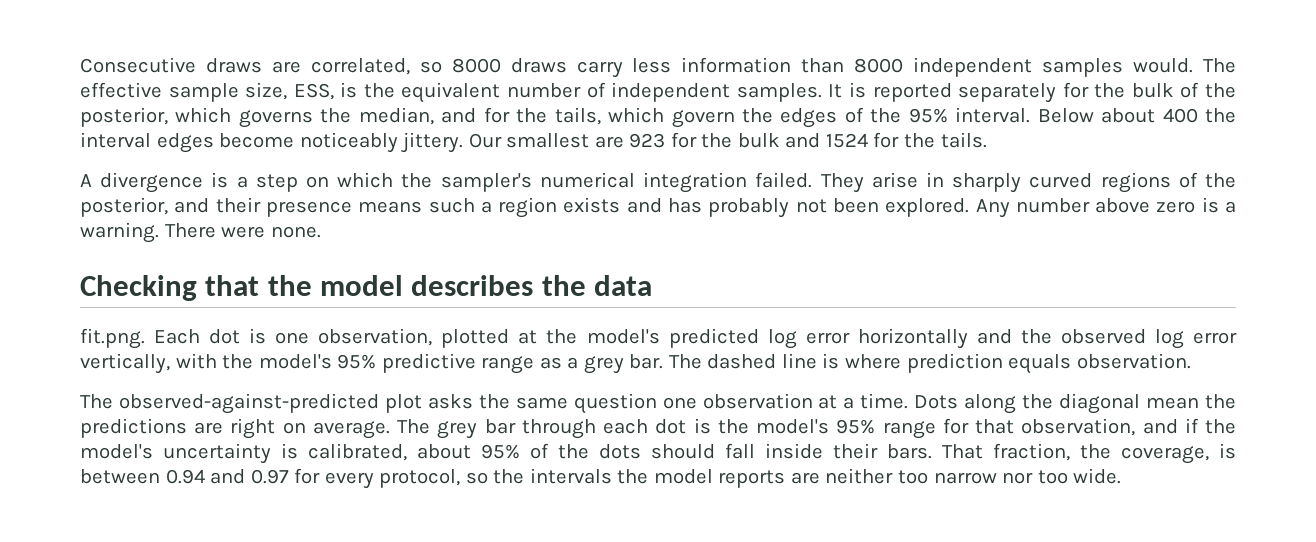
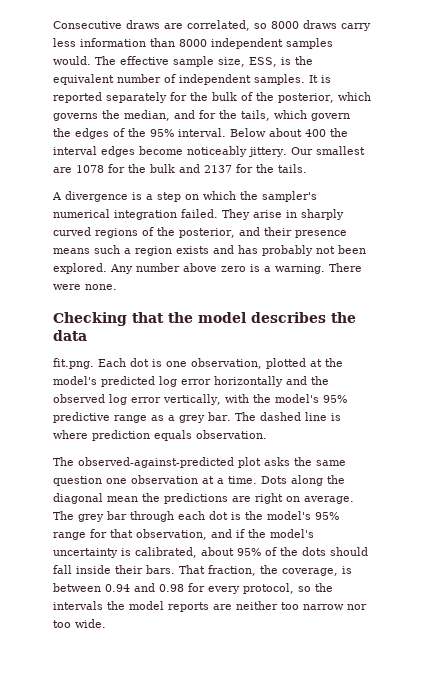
[629,133,666,148] 923 -> [76,165,104,173] 1078
[825,133,868,148] 1524 -> [204,165,232,173] 2137
[250,469,289,484] 0.97 -> [159,584,184,592] 0.98

